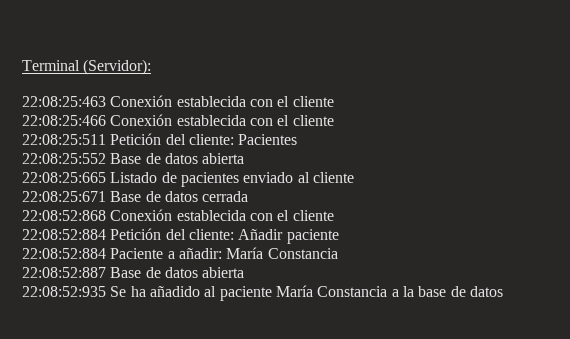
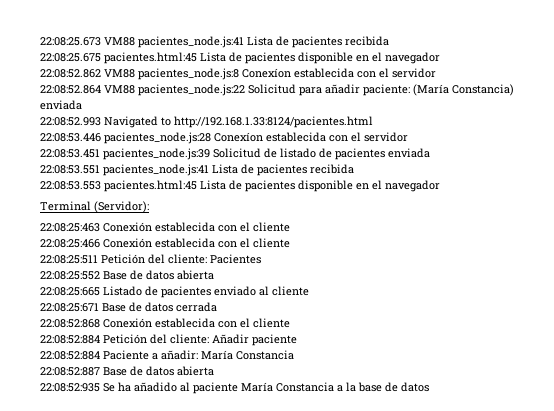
(22, 65) none -> [40,36,389,48] [40,52,440,64] [40,68,436,80] [40,84,514,96] [40,100,82,110] [40,116,373,128] [40,132,408,144] [40,148,430,160] [40,164,354,176] [40,180,440,192] 22:08:25.673 VM88 pacientes_node.js:41 Lista de pacientes recibida // 22:08:25.675 pacientes.html:45 Lista de pacientes disponible en el navegador // 22:08:52.862 VM88 pacientes_node.js:8 Conexíon establecida con el servidor // 22:08:52.864 VM88 pacientes_node.js:22 Solicitud para añadir paciente: (María Constancia) enviada // 22:08:52.993 Navigated to http://192.168.1.33:8124/pacientes.html // 22:08:53.446 pacientes_node.js:28 Conexíon establecida con el servidor // 22:08:53.451 pacientes_node.js:39 Solicitud de listado de pacientes enviada // 22:08:53.551 pacientes_node.js:41 Lista de pacientes recibida // 22:08:53.553 pacientes.html:45 Lista de pacientes disponible en el navegador //

